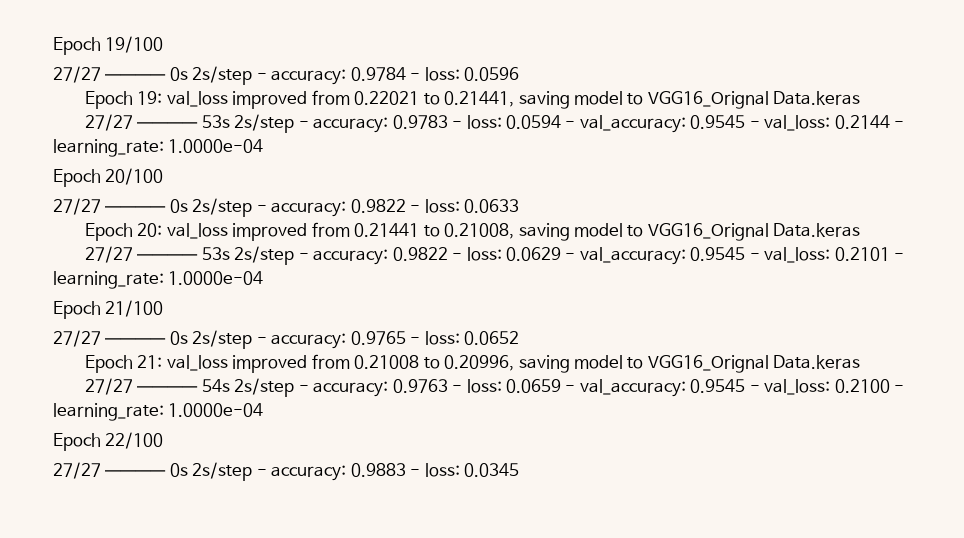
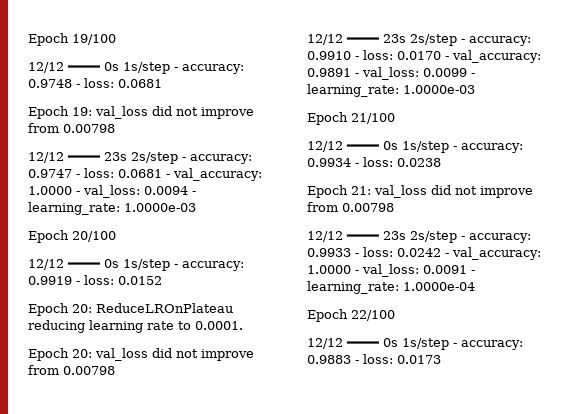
[53,66,520,85] 27/27 ━━━━ 0s 2s/step - accuracy: 0.9784 - loss: 0.0596 -> [28,62,244,74] [28,78,162,88] 12/12 ━━━━ 0s 1s/step - accuracy: 0.9748 - loss: 0.0681
[232,90,861,109] [84,114,905,133] [53,139,264,157] improved from 0.22021 to 0.21441, saving model to VGG16_Orignal Data.keras // 27/27 ━━━━ 53s 2s/step - accuracy: 0.9783 - loss: 0.0594 - val_accuracy: 0.9545 - val_loss: 0.2144 - learning_rate: 1.0000e-04 -> [152,106,254,119] [28,123,115,133] [28,152,252,164] [28,168,262,181] [28,185,196,198] [28,202,196,215] did not improve from 0.00798 // 12/12 ━━━━ 23s 2s/step - accuracy: 0.9747 - loss: 0.0681 - val_accuracy: 1.0000 - val_loss: 0.0094 - learning_rate: 1.0000e-03
[53,198,520,217] [84,222,861,241] [84,246,905,265] [53,271,264,289] 27/27 ━━━━ 0s 2s/step - accuracy: 0.9822 - loss: 0.0633 // Epoch 20: val_loss improved from 0.21441 to 0.21008, saving model to VGG16_Orignal Data.keras // 27/27 ━━━━ 53s 2s/step - accuracy: 0.9822 - loss: 0.0629 - val_accuracy: 0.9545 - val_loss: 0.2101 - learning_rate: 1.0000e-04 -> [28,259,244,271] [28,275,162,285] [28,303,233,316] [28,320,243,333] [28,348,254,361] [28,365,115,375] [307,34,531,46] [307,50,541,63] [307,67,475,80] [307,84,475,97] 12/12 ━━━━ 0s 1s/step - accuracy: 0.9919 - loss: 0.0152 // Epoch 20: ReduceLROnPlateau reducing learning rate to 0.0001. // Epoch 20: val_loss did not improve from 0.00798 // 12/12 ━━━━ 23s 2s/step - accuracy: 0.9910 - loss: 0.0170 - val_accuracy: 0.9891 - val_loss: 0.0099 - learning_rate: 1.0000e-03
[53,330,520,349] 27/27 ━━━━ 0s 2s/step - accuracy: 0.9765 - loss: 0.0652 -> [307,141,523,153] [307,157,441,167] 12/12 ━━━━ 0s 1s/step - accuracy: 0.9934 - loss: 0.0238
[232,354,861,373] [84,378,890,397] improved from 0.21008 to 0.20996, saving model to VGG16_Orignal Data.keras // 27/27 ━━━━ 54s 2s/step - accuracy: 0.9763 - loss: 0.0659 - val_accuracy: 0.9545 - val_loss: 0.2100 -> [431,185,533,198] [307,202,394,212] [307,231,531,243] [307,247,541,260] [307,264,467,277] did not improve from 0.00798 // 12/12 ━━━━ 23s 2s/step - accuracy: 0.9933 - loss: 0.0242 - val_accuracy: 1.0000 - val_loss: 0.0091
[53,462,253,481] 27/27 ━━━━ 0s 2s/step -> [307,338,449,350] 12/12 ━━━━ 0s 1s/step
[464,463,520,477] 0.0345 -> [397,355,441,364] 0.0173

